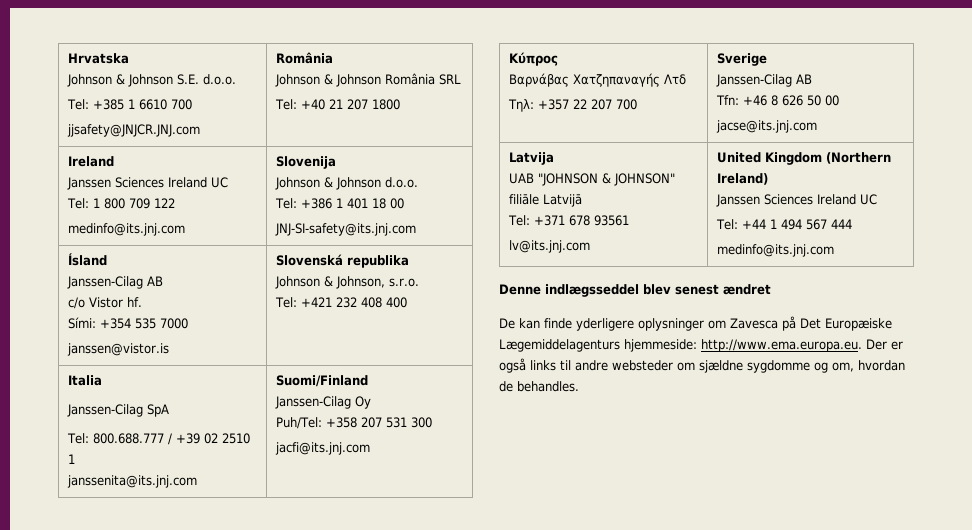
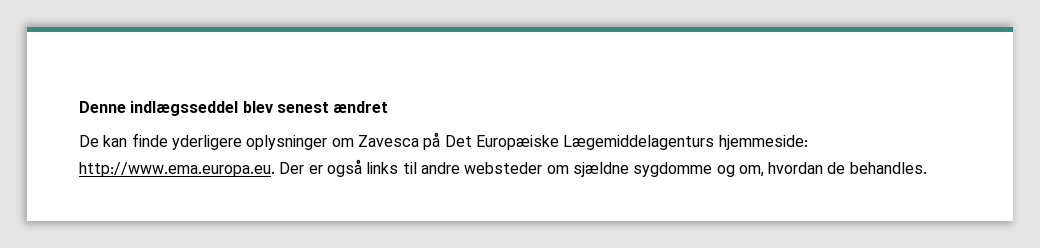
[67,53,129,64] [66,74,236,87] [66,99,192,110] [66,124,200,137] [275,52,333,64] [274,73,461,87] [274,99,400,110] [67,156,114,167] [66,177,228,190] [66,198,175,209] [67,223,185,236] [275,156,336,169] [274,177,418,190] [274,198,404,209] [274,223,416,236] [67,253,107,266] [66,276,163,289] [67,297,142,309] [67,317,188,329] [66,343,169,356] [275,254,409,268] [274,276,419,289] [274,297,407,308] [67,375,102,386] [66,404,169,417] [66,433,250,445] [67,454,75,464] [66,475,197,488] [275,375,368,387] [274,396,371,409] [275,417,432,429] [274,442,370,455] [508,52,558,66] [508,73,686,87] [507,99,637,112] [716,53,767,66] [715,74,812,87] [715,95,839,106] [715,120,817,133] [508,152,554,165] [508,173,675,186] [508,194,582,207] [507,215,629,226] [508,240,590,253] [716,152,891,165] [716,173,768,185] [715,194,877,207] [715,219,852,230] [716,244,834,257] Hrvatska // Johnson & Johnson S.E. d.o.o. // Tel: +385 1 6610 700 // jjsafety@JNJCR.JNJ.com | România // Johnson & Johnson România SRL // Tel: +40 21 207 1800 // Ireland // Janssen Sciences Ireland UC // Tel: 1 800 709 122 // medinfo@its.jnj.com | Slovenija // Johnson & Johnson d.o.o. // Tel: +386 1 401 18 00 // JNJ-SI-safety@its.jnj.com // Ísland // Janssen-Cilag AB // c/o Vistor hf. // Sími: +354 535 7000 // janssen@vistor.is | Slovenská republika // Johnson & Johnson, s.r.o. // Tel: +421 232 408 400 // Italia // Janssen-Cilag SpA // Tel: 800.688.777 / +39 02 2510 1 // janssenita@its.jnj.com | Suomi/Finland // Janssen-Cilag Oy // Puh/Tel: +358 207 531 300 // jacfi@its.jnj.com // Κύπρος // Βαρνάβας Χατζηπαναγής Λτδ // Τηλ: +357 22 207 700 | Sverige // Janssen-Cilag AB // Tfn: +46 8 626 50 00 // jacse@its.jnj.com // Latvija // UAB "JOHNSON & JOHNSON" filiāle Latvijā // Tel: +371 678 93561 // lv@its.jnj.com | United Kingdom (Northern Ireland) // Janssen Sciences Ireland UC // Tel: +44 1 494 567 444 // medinfo@its.jnj.com // -> (79, 107) none

